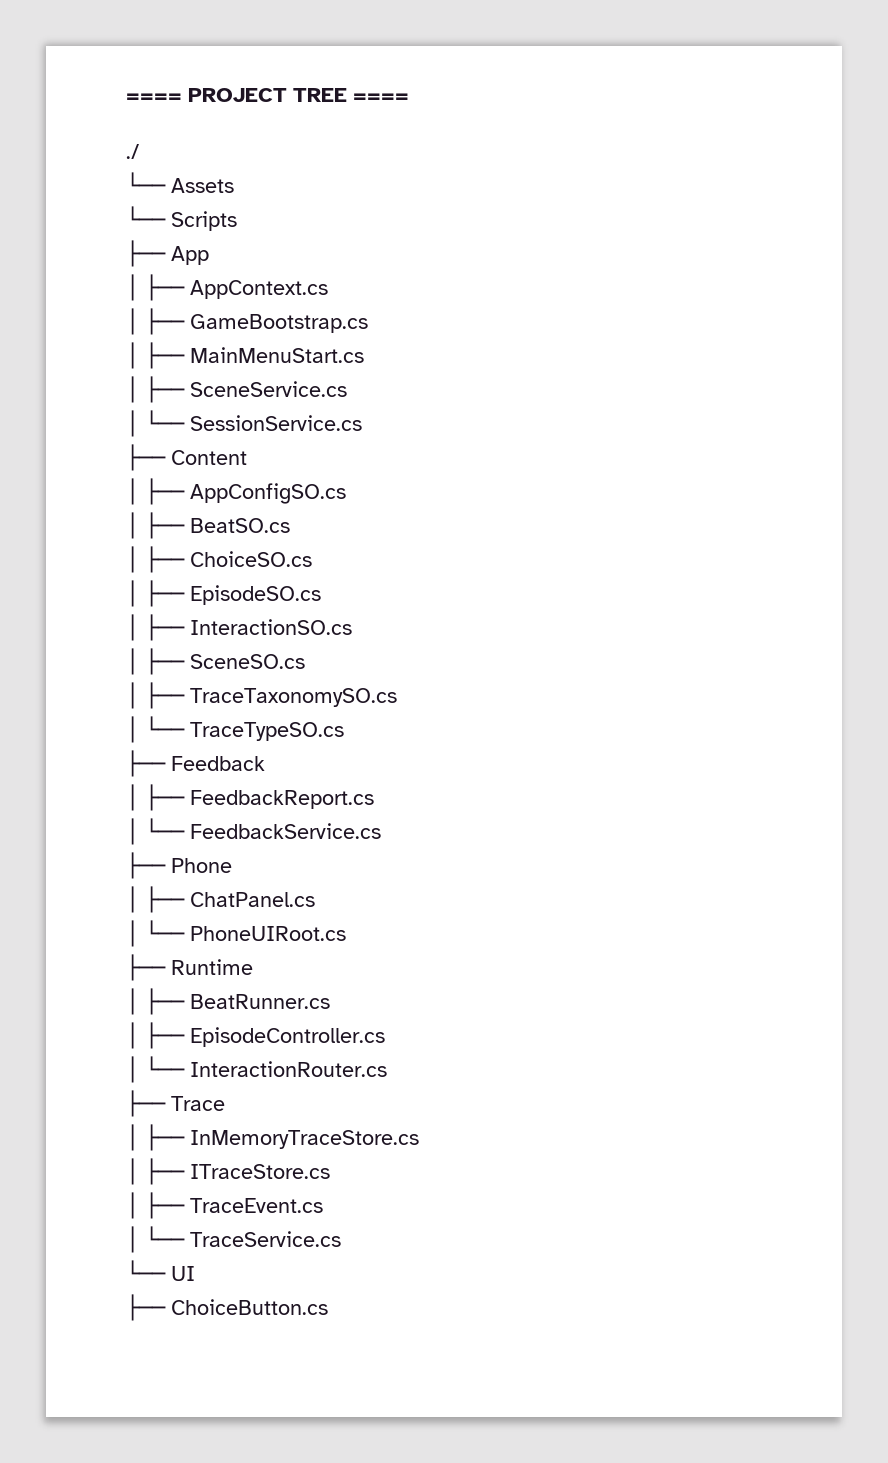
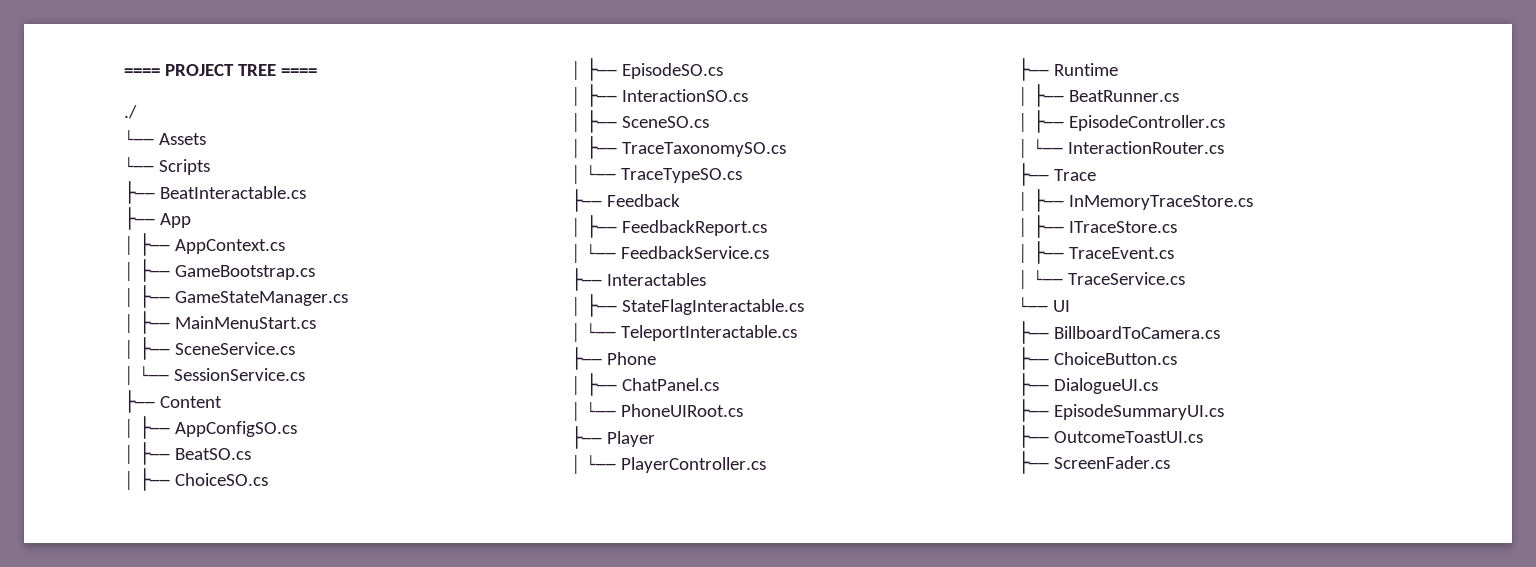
(237, 221) none -> [124,181,306,204] // ├── BeatInteractable.cs
(368, 323) none -> [124,285,348,308] // │ ├── GameStateManager.cs
(381, 831) none -> [571,268,706,291] [571,294,804,317] [571,323,797,342] // ├── Interactables // │ ├── StateFlagInteractable.cs // │ └── TeleportInteractable.cs
(346, 933) none -> [571,426,655,449] [571,455,766,474] // ├── Player // │ └── PlayerController.cs
(195, 1273) none -> [1018,321,1220,344] // ├── BillboardToCamera.cs
(328, 1307) none -> [1018,373,1158,396] [1018,399,1224,422] [1018,425,1203,448] [1018,451,1170,474] // ├── DialogueUI.cs // ├── EpisodeSummaryUI.cs // ├── OutcomeToastUI.cs // ├── ScreenFader.cs

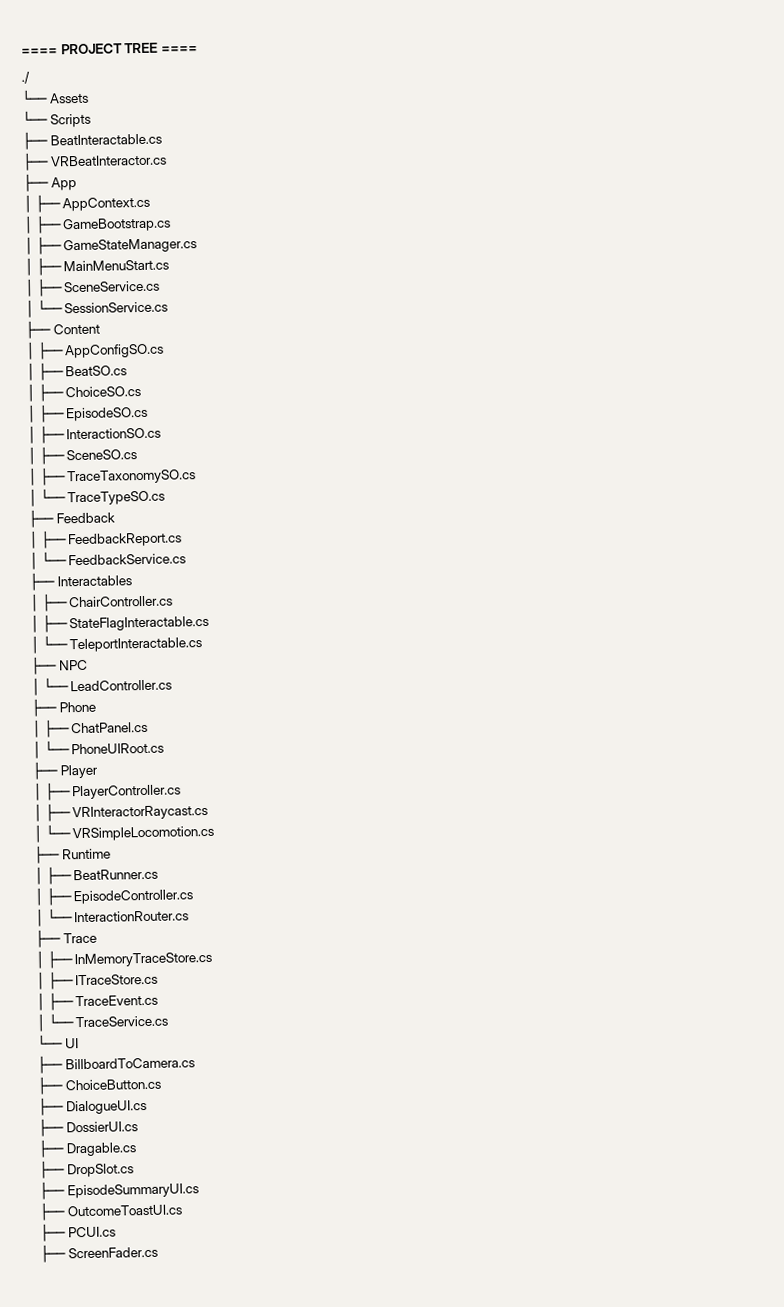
(306, 192) none -> [22,152,167,171] // ├── VRBeatInteractor.cs
(706, 279) none -> [29,593,174,612] // │ ├── ChairController.cs
(797, 333) none -> [31,656,88,675] [31,677,173,696] // ├── NPC // │ └── LeadController.cs
[571,455,766,474] // │ └── PlayerController.cs -> [33,782,182,801] [33,803,209,822] [33,824,215,843] // │ ├── PlayerController.cs // │ ├── VRInteractorRaycast.cs // │ └── VRSimpleLocomotion.cs
(1158, 386) none -> [38,1118,138,1137] [38,1139,137,1158] [39,1160,134,1179] // ├── DossierUI.cs // ├── Dragable.cs // ├── DropSlot.cs
(1203, 437) none -> [40,1223,116,1242] // ├── PCUI.cs

